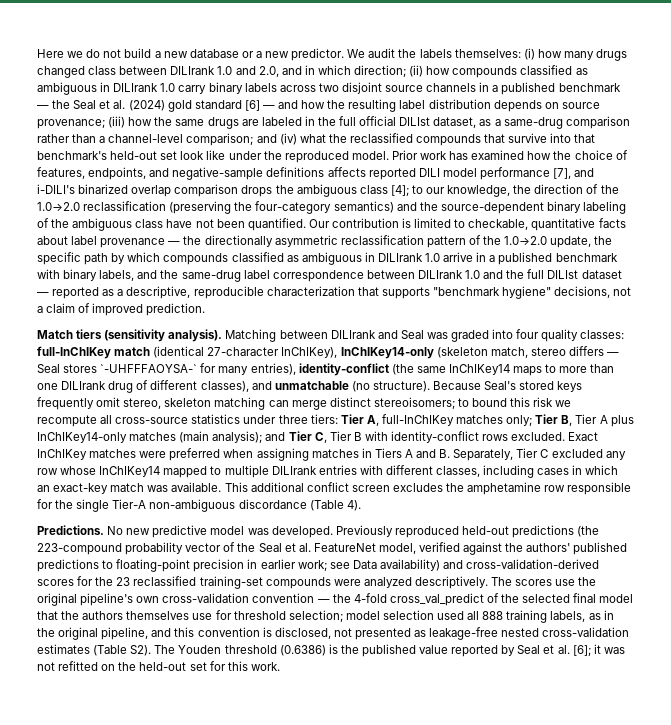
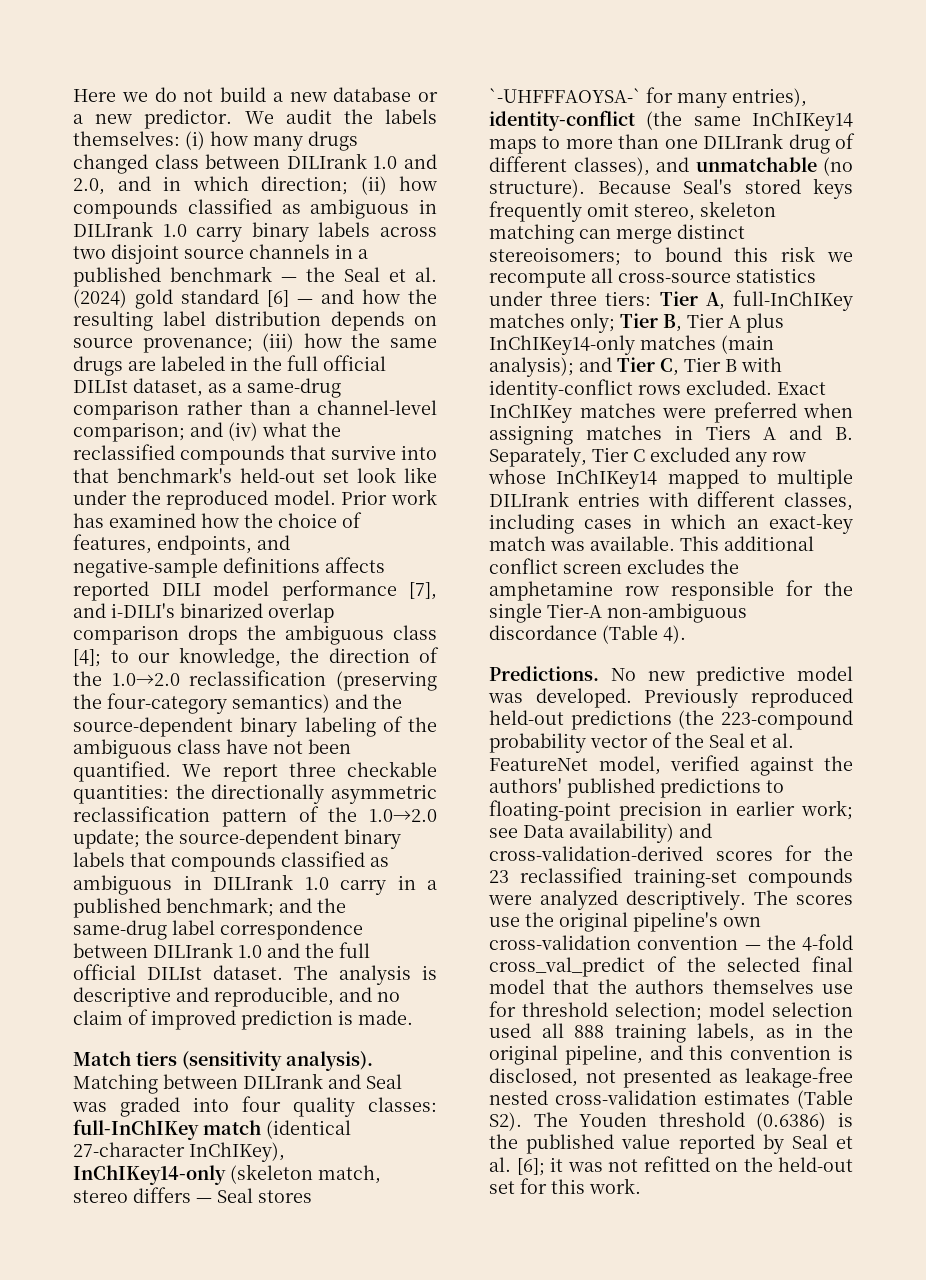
[308,218,626,231] [37,236,181,248] Our contribution is limited to checkable, quantitative facts about label provenance — -> [182,761,437,782] [73,784,169,804] We report three checkable quantities:
[550,236,613,248] [37,252,618,265] [37,269,135,281] update, the specific path by which compounds classified as ambiguous in DILIrank 1.0 arrive in a published benchmark with binary labels, -> [73,829,401,849] [73,851,389,872] [73,874,437,895] [73,897,274,918] update; the source-dependent binary labels that compounds classified as ambiguous in DILIrank 1.0 carry in a published benchmark;
[547,270,622,279] [37,286,632,299] [37,303,206,316] DILIst dataset — reported as a descriptive, reproducible characterization that supports "benchmark hygiene" decisions, not a claim of improved prediction. -> [73,964,437,985] [73,987,400,1007] [73,1009,413,1030] official DILIst dataset. The analysis is descriptive and reproducible, and no claim of improved prediction is made.

